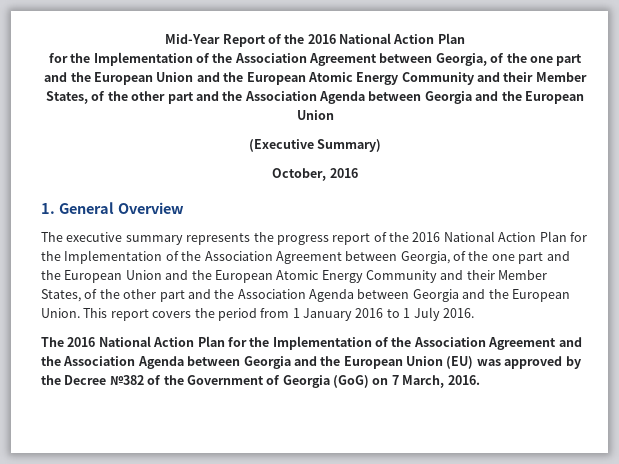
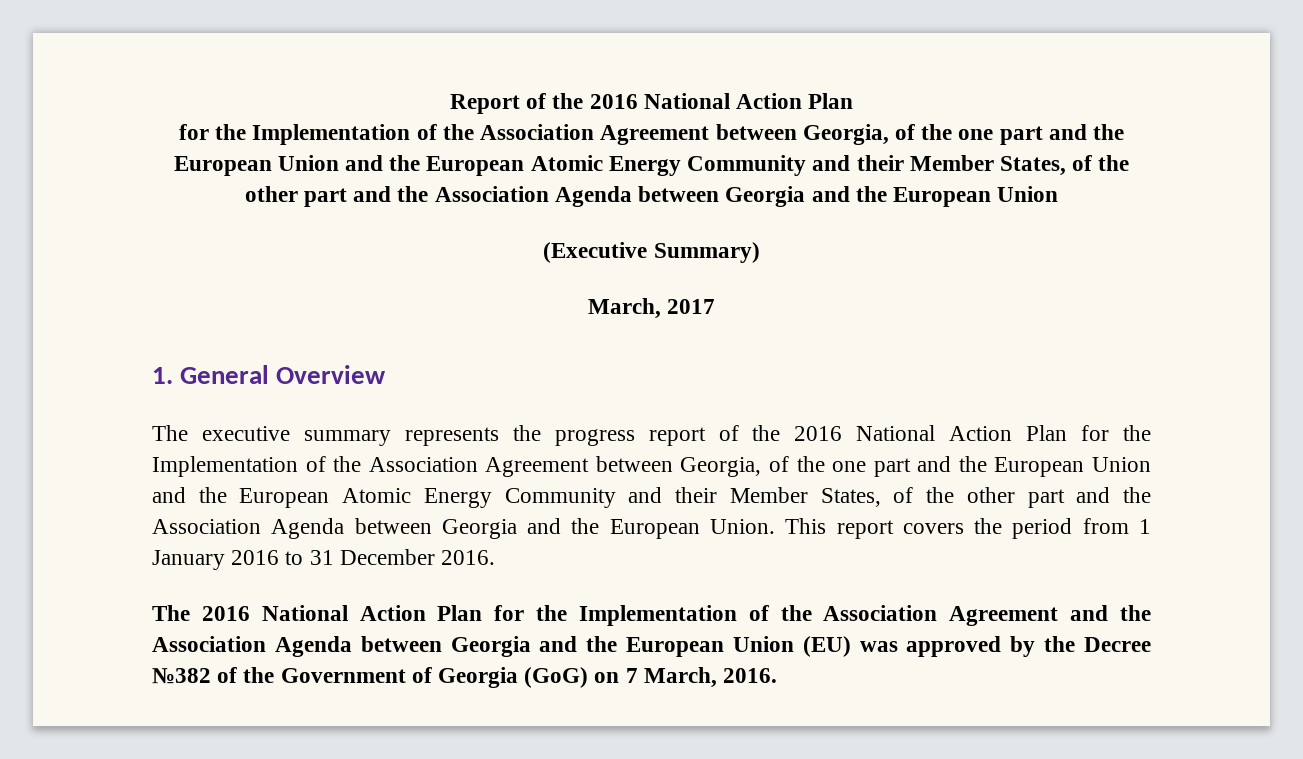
[165,34,221,44] Mid-Year -> (449, 104) none
[272,168,358,181] October, 2016 -> [587,298,716,319] March, 2017
[403,307,440,321] 1 July -> [309,549,435,565] 31 December

